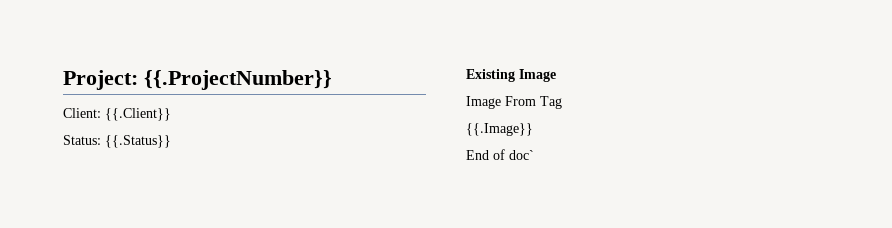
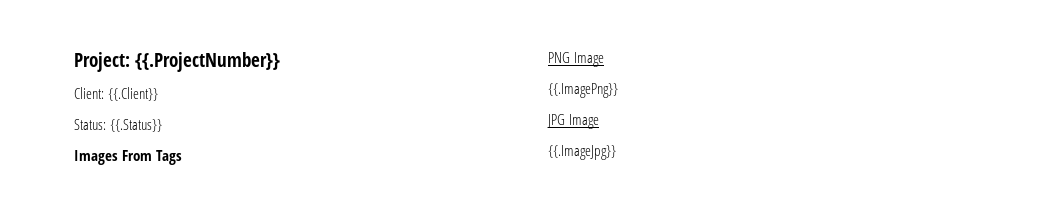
[466,69,556,82] [466,96,562,109] [466,123,533,136] [466,149,534,160] Existing Image // Image From Tag // {{.Image}} // End of doc` -> [74,150,183,165] [548,52,605,67] [548,83,618,98] [547,114,600,129] [548,145,616,160] Images From Tags // PNG Image // {{.ImagePng}} // JPG Image // {{.ImageJpg}}

